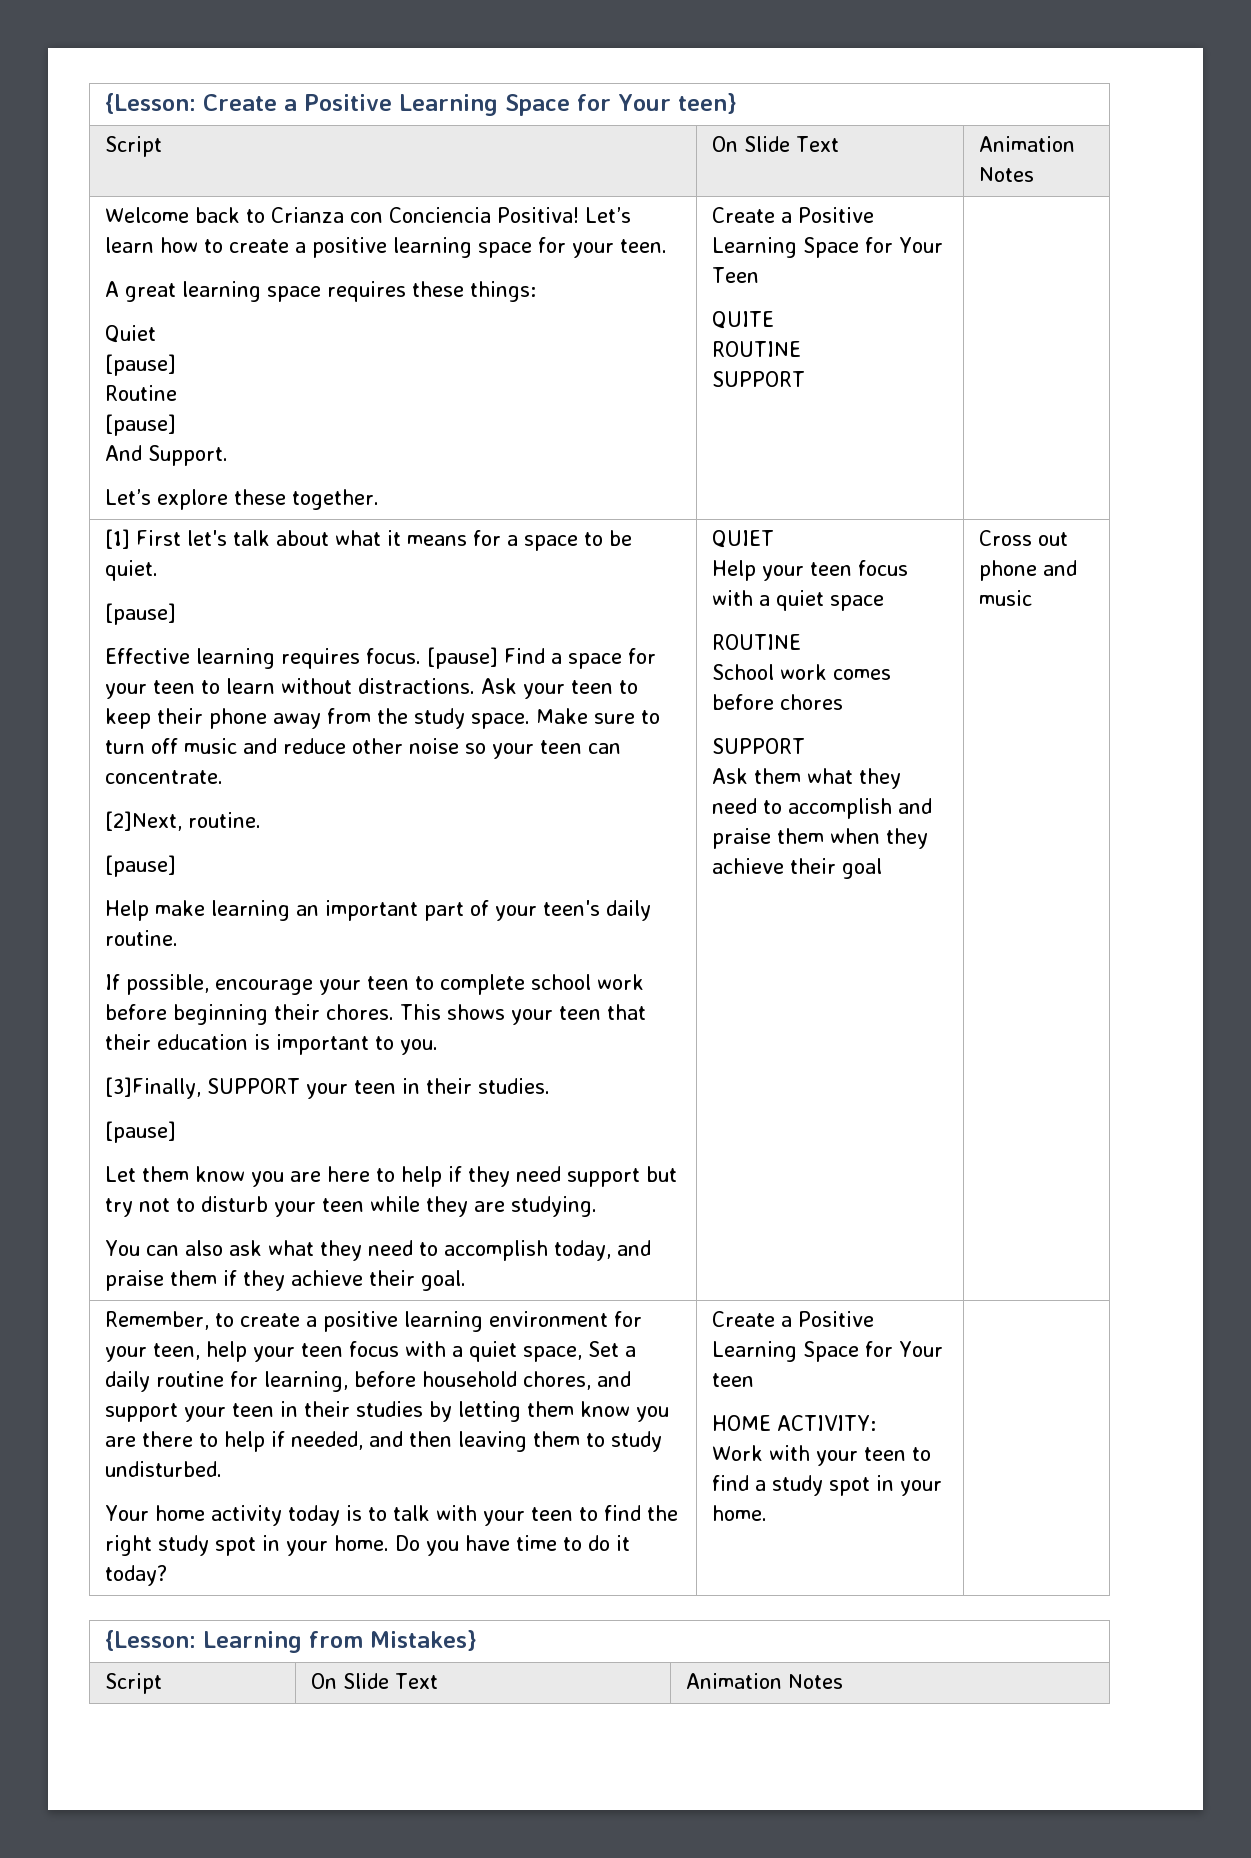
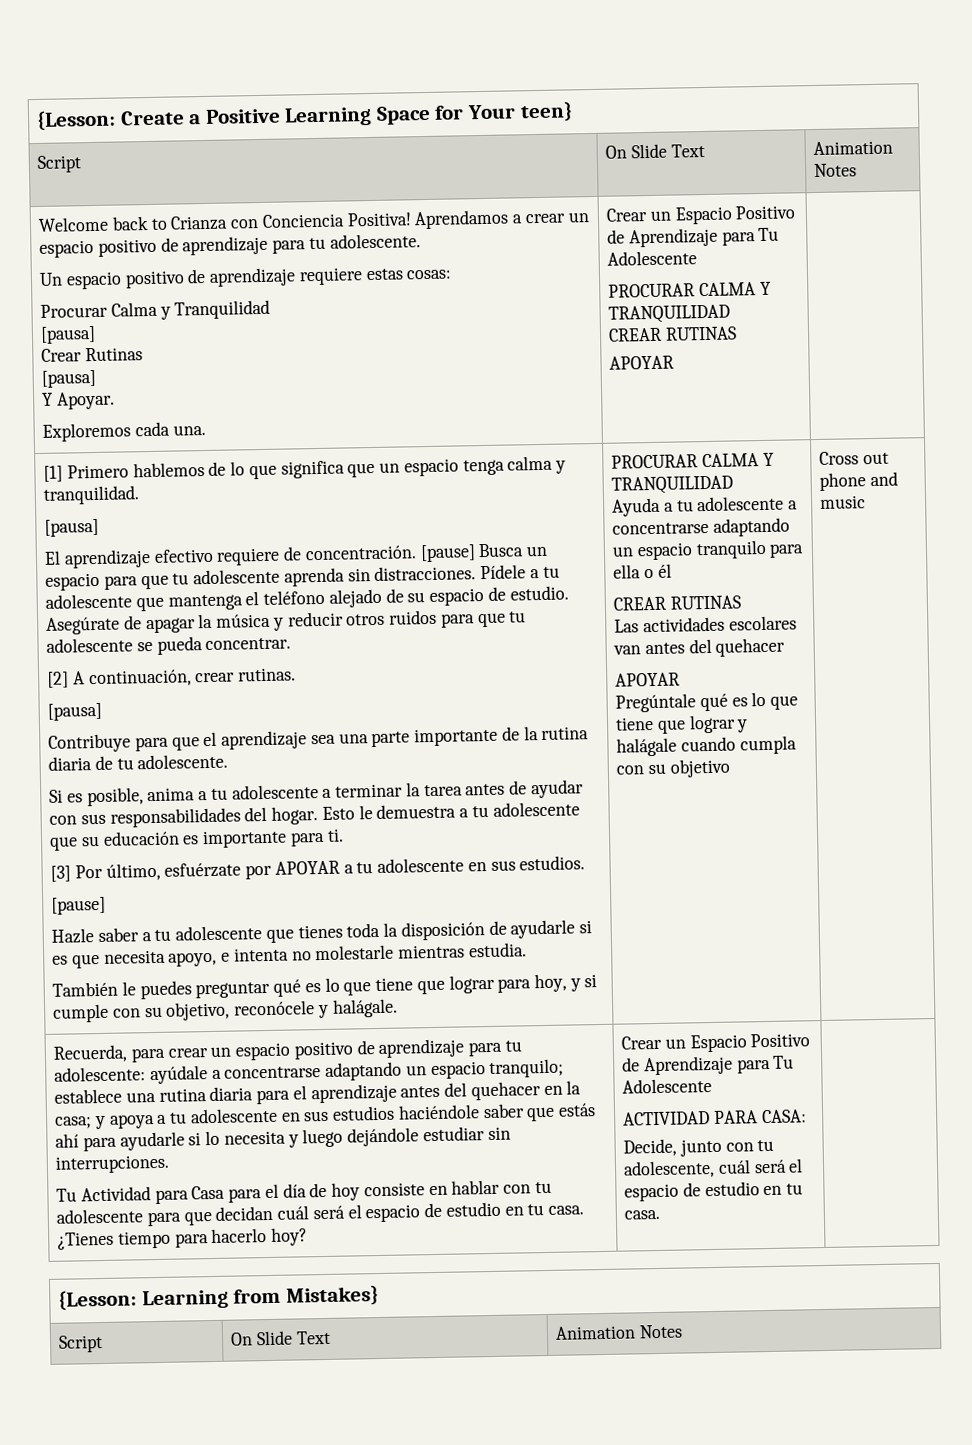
[585,207,632,223] [105,237,668,258] [105,281,537,302] [105,325,157,343] [105,354,177,376] [105,385,178,401] [105,414,177,436] [105,445,229,466] [105,489,380,510] [712,207,875,223] [712,237,944,258] [712,267,760,283] [712,311,775,329] [712,341,802,357] [712,371,806,387] [105,529,633,551] [105,560,159,581] [105,603,177,625] [105,647,657,669] [105,678,639,699] [105,708,661,729] [105,738,622,759] [105,770,224,784] [105,811,262,831] [105,855,177,877] [105,900,652,921] [105,930,179,946] [105,974,645,995] [105,1004,647,1025] [105,1034,439,1055] [105,1077,551,1099] [105,1121,177,1143] [105,1166,678,1187] [105,1196,598,1217] [105,1240,652,1261] [105,1270,467,1291] [712,530,775,548] [712,560,909,581] [712,590,885,611] [712,634,802,650] [712,664,892,680] [712,694,844,710] [712,738,806,754] [712,768,902,789] [712,798,933,819] [712,828,929,849] [712,858,883,879] Let’s learn how to create a positive learning space for your teen. // A great learning space requires these things: // Quiet // [pause] // Routine // [pause] // And Support. // Let’s explore these together. | Create a Positive Learning Space for Your Teen // QUITE // ROUTINE // SUPPORT | // [1] First let's talk about what it means for a space to be quiet. // [pause] // Effective learning requires focus. [pause] Find a space for your teen to learn without distractions. Ask your teen to keep their phone away from the study space. Make sure to turn off music and reduce other noise so your teen can concentrate. // [2]Next, routine. // [pause] // Help make learning an important part of your teen's daily routine. // If possible, encourage your teen to complete school work before beginning their chores. This shows your teen that their education is important to you. // [3]Finally, SUPPORT your teen in their studies. // [pause] // Let them know you are here to help if they need support but try not to disturb your teen while they are studying. // You can also ask what they need to accomplish today, and praise them if they achieve their goal. | QUIET // Help your teen focus with a quiet space // ROUTINE // School work comes before chores // SUPPORT // Ask them what they need to accomplish and praise them when they achieve their goal -> [414,209,590,230] [39,233,421,258] [39,267,453,290] [40,299,271,320] [40,325,97,344] [41,347,143,362] [41,369,97,388] [42,391,115,410] [42,421,206,442] [606,205,796,225] [607,227,780,248] [607,250,698,266] [608,281,771,298] [608,304,731,324] [608,326,737,342] [609,355,675,370] [43,455,566,482] [43,485,141,505] [44,518,100,537] [44,543,549,569] [45,564,560,591] [45,585,569,612] [46,609,527,635] [46,636,292,655] [47,667,297,688] [47,702,103,721] [48,726,590,753] [48,753,229,771] [49,779,584,807] [49,801,580,828] [49,828,344,851] [50,855,586,882] [51,896,107,915] [51,919,592,944] [52,942,527,969] [52,973,598,1000] [53,998,398,1023] [611,452,774,469] [611,475,734,495] [611,495,799,517] [612,517,790,537] [612,539,805,561] [613,563,672,579] [613,595,741,611] [614,615,797,633] [613,637,786,657] [615,672,681,687] [615,691,799,713] [615,714,749,734] [616,735,797,757] [616,758,731,778] Aprendamos a crear un espacio positivo de aprendizaje para tu adolescente. // Un espacio positivo de aprendizaje requiere estas cosas: // Procurar Calma y Tranquilidad // [pausa] // Crear Rutinas // [pausa] // Y Apoyar. // Exploremos cada una. | Crear un Espacio Positivo de Aprendizaje para Tu Adolescente // PROCURAR CALMA Y TRANQUILIDAD // CREAR RUTINAS // APOYAR | // [1] Primero hablemos de lo que significa que un espacio tenga calma y tranquilidad. // [pausa] // El aprendizaje efectivo requiere de concentración. [pause] Busca un espacio para que tu adolescente aprenda sin distracciones. Pídele a tu adolescente que mantenga el teléfono alejado de su espacio de estudio. Asegúrate de apagar la música y reducir otros ruidos para que tu adolescente se pueda concentrar. // [2] A continuación, crear rutinas. // [pausa] // Contribuye para que el aprendizaje sea una parte importante de la rutina diaria de tu adolescente. // Si es posible, anima a tu adolescente a terminar la tarea antes de ayudar con sus responsabilidades del hogar. Esto le demuestra a tu adolescente que su educación es importante para ti. // [3] Por último, esfuérzate por APOYAR a tu adolescente en sus estudios. // [pause] // Hazle saber a tu adolescente que tienes toda la disposición de ayudarle si es que necesita apoyo, e intenta no molestarle mientras estudia. // También le puedes preguntar qué es lo que tiene que lograr para hoy, y si cumple con su objetivo, reconócele y halágale. | PROCURAR CALMA Y TRANQUILIDAD // Ayuda a tu adolescente a concentrarse adaptando un espacio tranquilo para ella o él // CREAR RUTINAS // Las actividades escolares van antes del quehacer // APOYAR // Pregúntale qué es lo que tiene que lograr y halágale cuando cumpla con su objetivo
[105,1311,643,1332] [105,1341,637,1362] [105,1371,632,1392] [105,1401,670,1422] [105,1431,663,1452] [105,1461,223,1477] [105,1505,679,1526] [105,1535,631,1556] [105,1565,168,1586] [712,1311,875,1327] [712,1341,944,1362] [712,1373,755,1387] [712,1415,877,1431] [712,1445,932,1466] [712,1475,943,1496] [712,1505,768,1521] Remember, to create a positive learning environment for your teen, help your teen focus with a quiet space, Set a daily routine for learning, before household chores, and support your teen in their studies by letting them know you are there to help if needed, and then leaving them to study undisturbed. // Your home activity today is to talk with your teen to find the right study spot in your home. Do you have time to do it today? | Create a Positive Learning Space for Your teen // HOME ACTIVITY: // Work with your teen to find a study spot in your home. -> [53,1038,522,1063] [54,1058,565,1085] [54,1080,582,1105] [55,1103,596,1130] [55,1126,511,1152] [55,1154,171,1174] [56,1179,552,1205] [56,1201,584,1227] [57,1227,309,1250] [621,1033,811,1053] [622,1055,795,1076] [622,1077,713,1094] [623,1109,807,1126] [623,1138,775,1157] [623,1158,804,1179] [624,1181,804,1202] [624,1209,661,1220] Recuerda, para crear un espacio positivo de aprendizaje para tu adolescente: ayúdale a concentrarse adaptando un espacio tranquilo; establece una rutina diaria para el aprendizaje antes del quehacer en la casa; y apoya a tu adolescente en sus estudios haciéndole saber que estás ahí para ayudarle si lo necesita y luego dejándole estudiar sin interrupciones. // Tu Actividad para Casa para el día de hoy consiste en hablar con tu adolescente para que decidan cuál será el espacio de estudio en tu casa. ¿Tienes tiempo para hacerlo hoy? | Crear un Espacio Positivo de Aprendizaje para Tu Adolescente // ACTIVIDAD PARA CASA: // Decide, junto con tu adolescente, cuál será el espacio de estudio en tu casa.

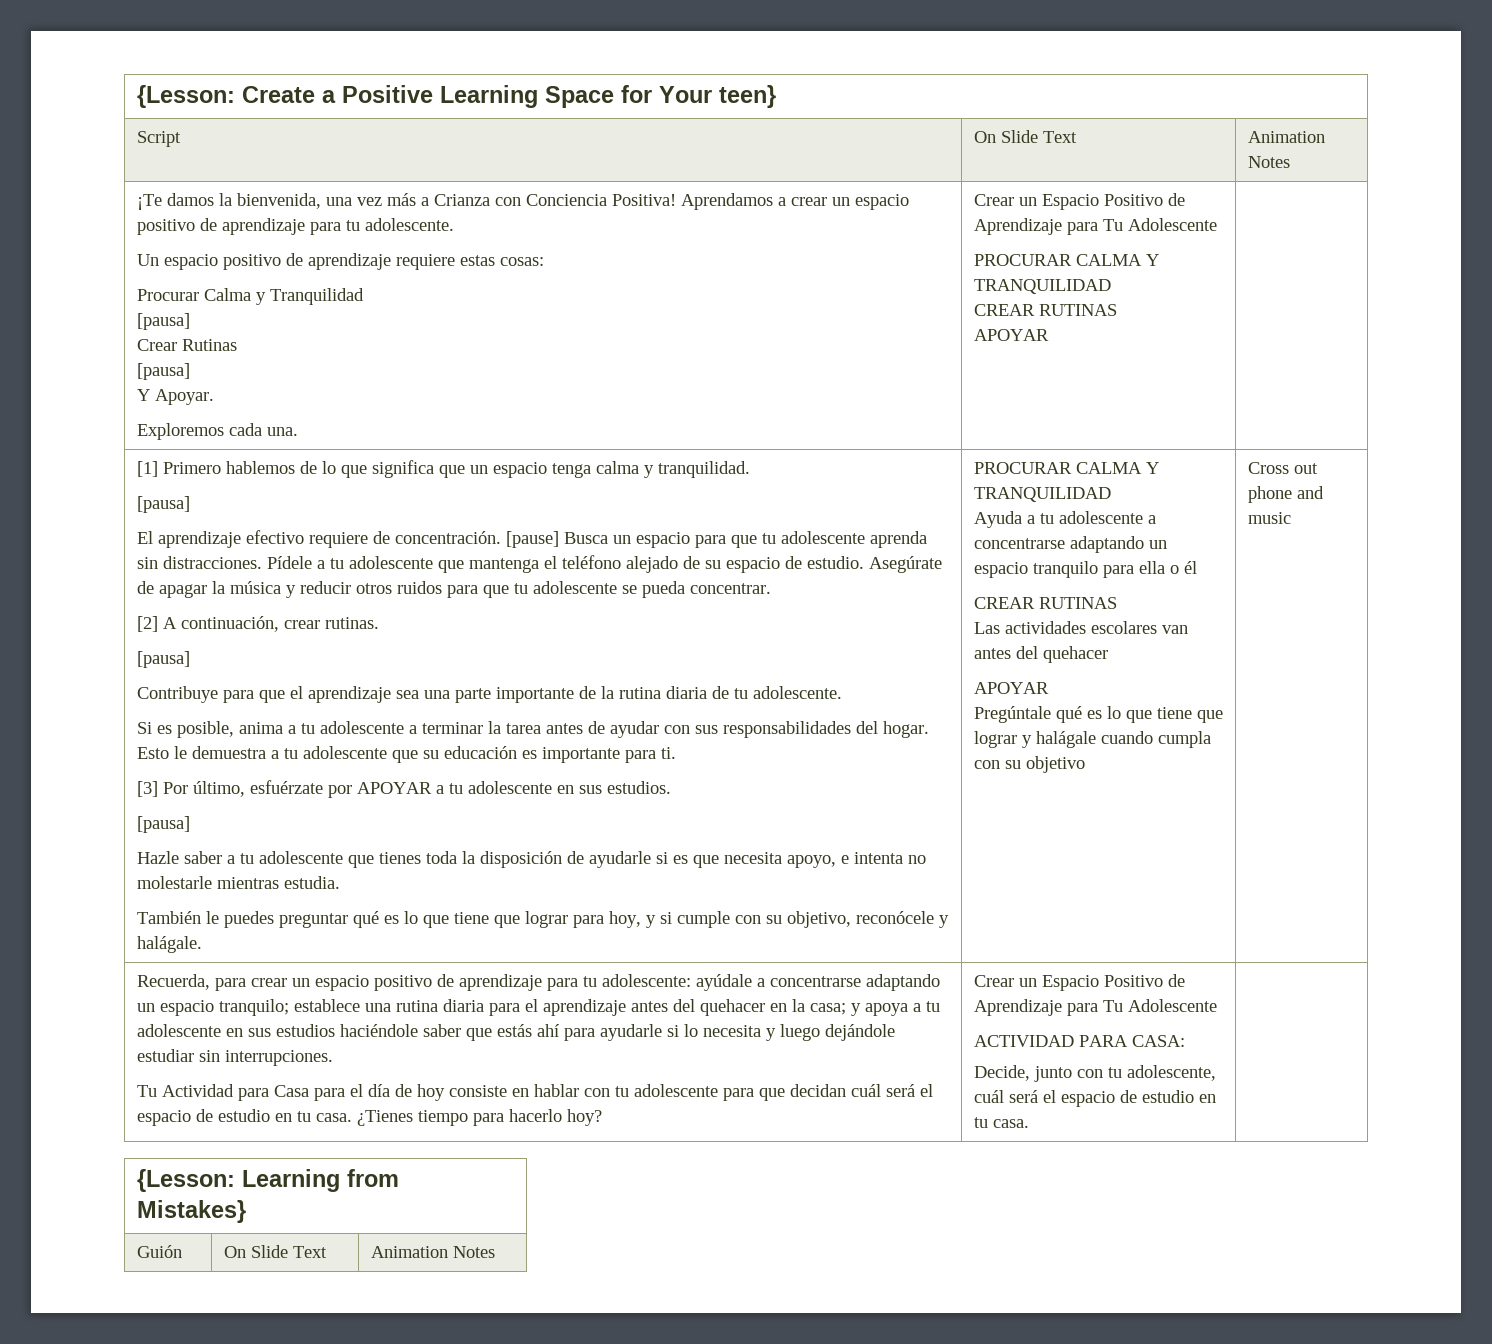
[38,215,168,232] Welcome back to -> [136,193,429,210] ¡Te damos la bienvenida, una vez más a
[51,896,107,915] [pause] -> [136,816,190,833] [pausa]
[58,1334,104,1353] Script -> [136,1245,182,1258] Guión

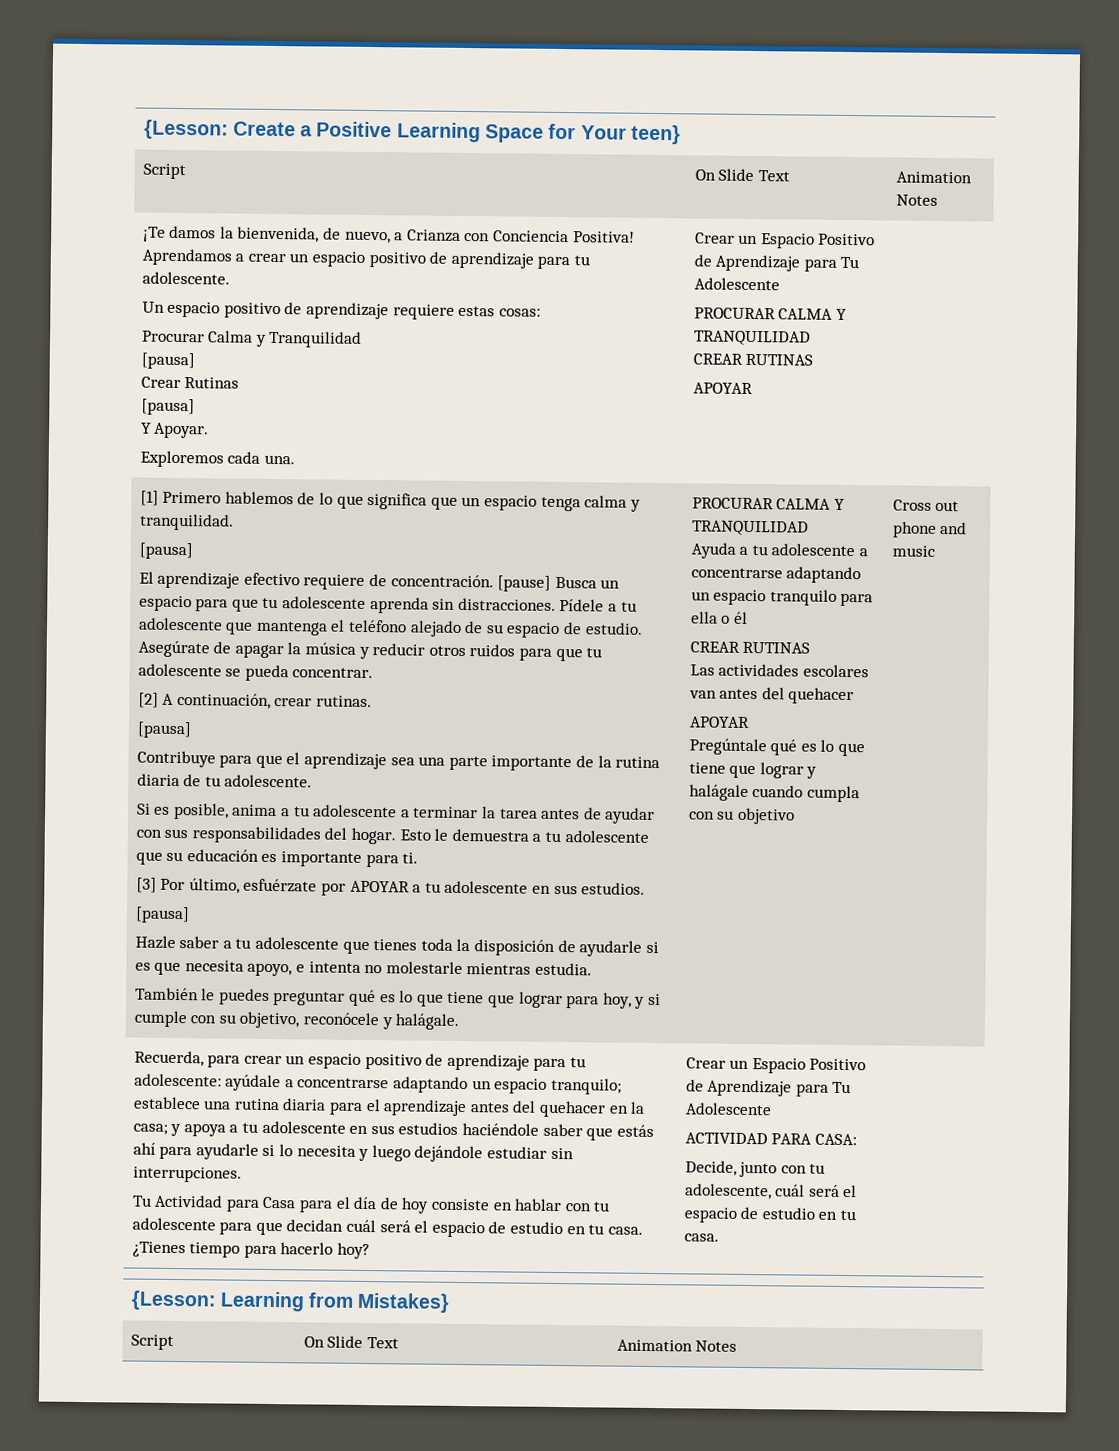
[325,193,416,206] una vez más -> [323,227,391,244] de nuevo,
[136,1245,182,1258] Guión -> [130,1334,174,1350] Script

